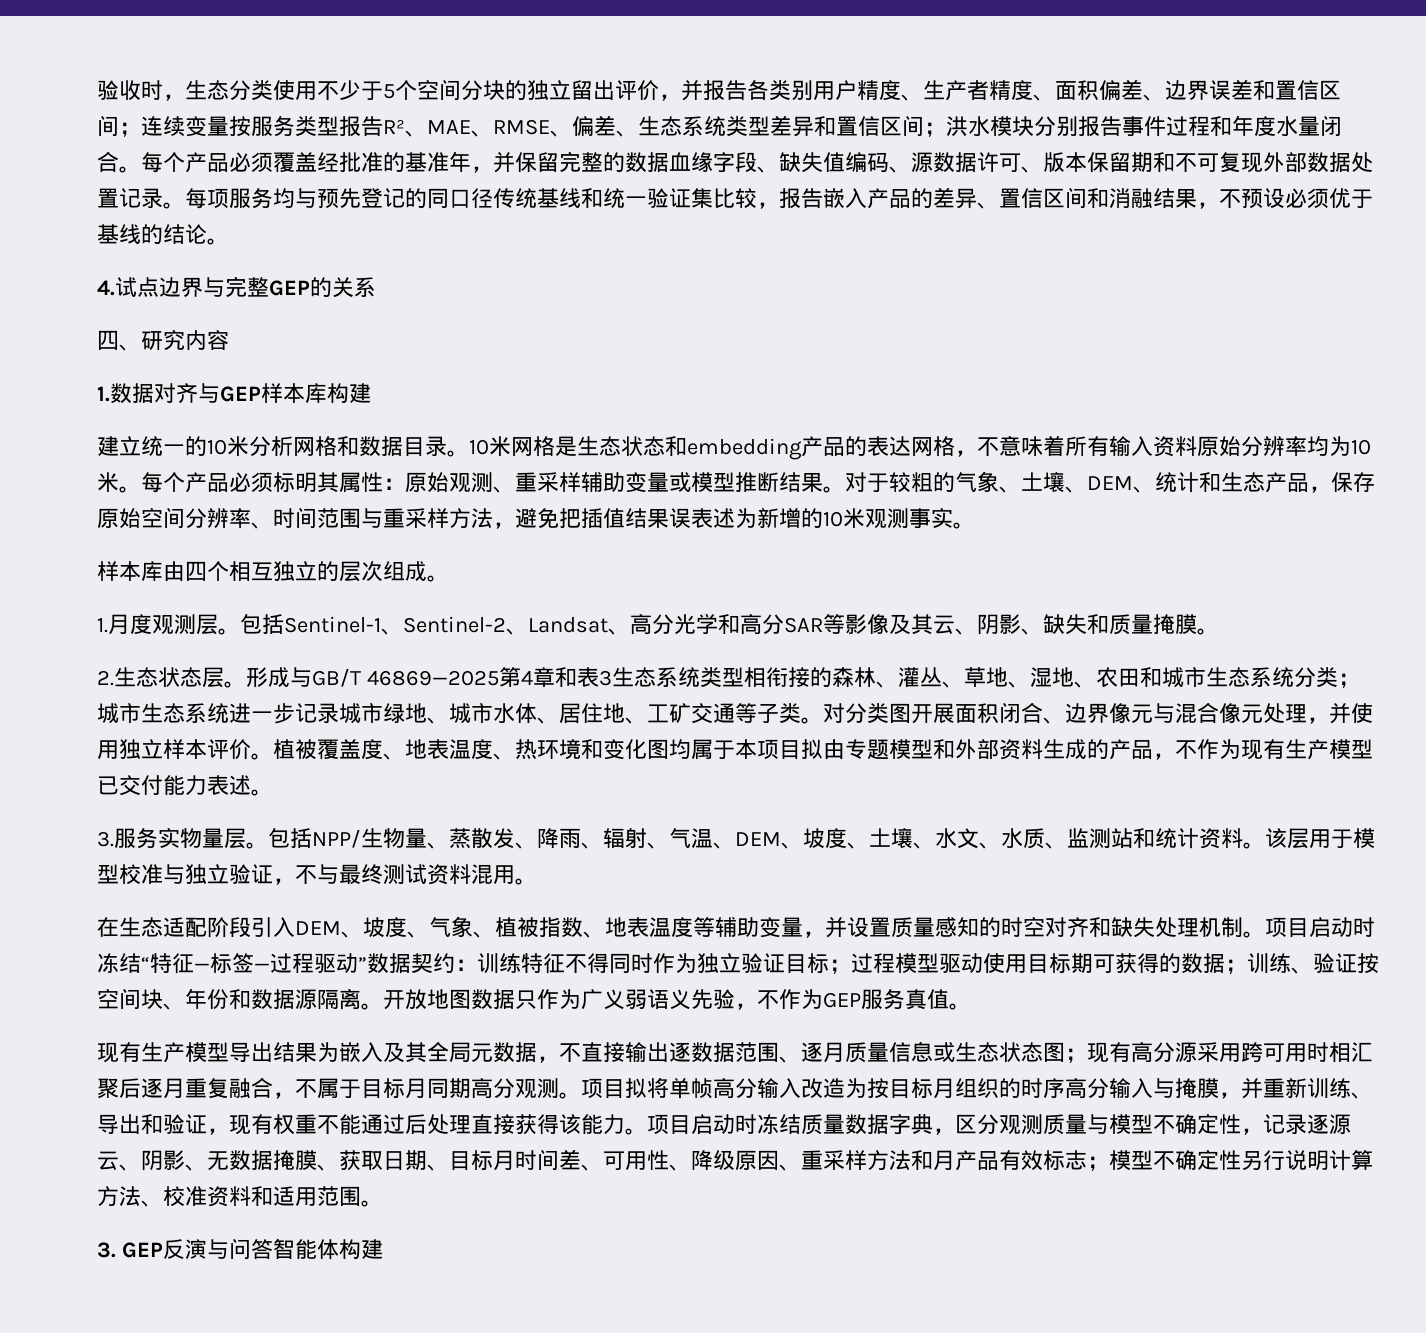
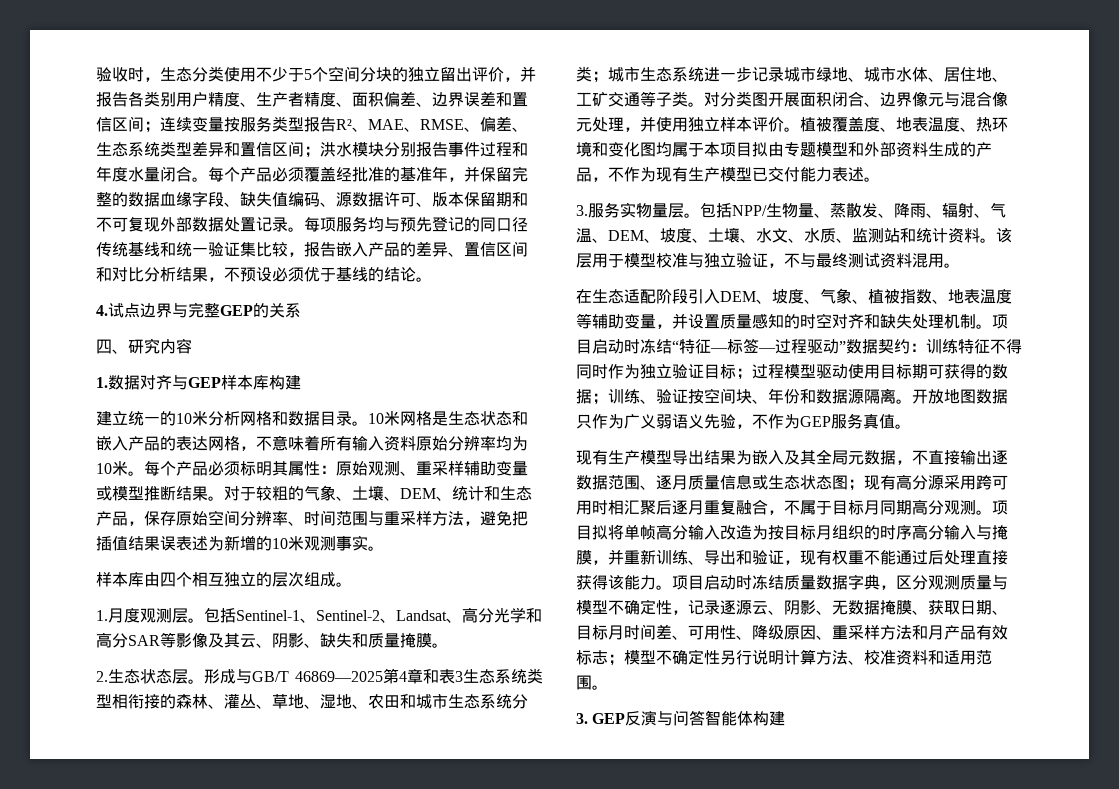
[1109,188,1153,209] 消融 -> [112,267,176,282] 对比分析
[687,438,802,460] embedding -> [96,436,128,451] 嵌入

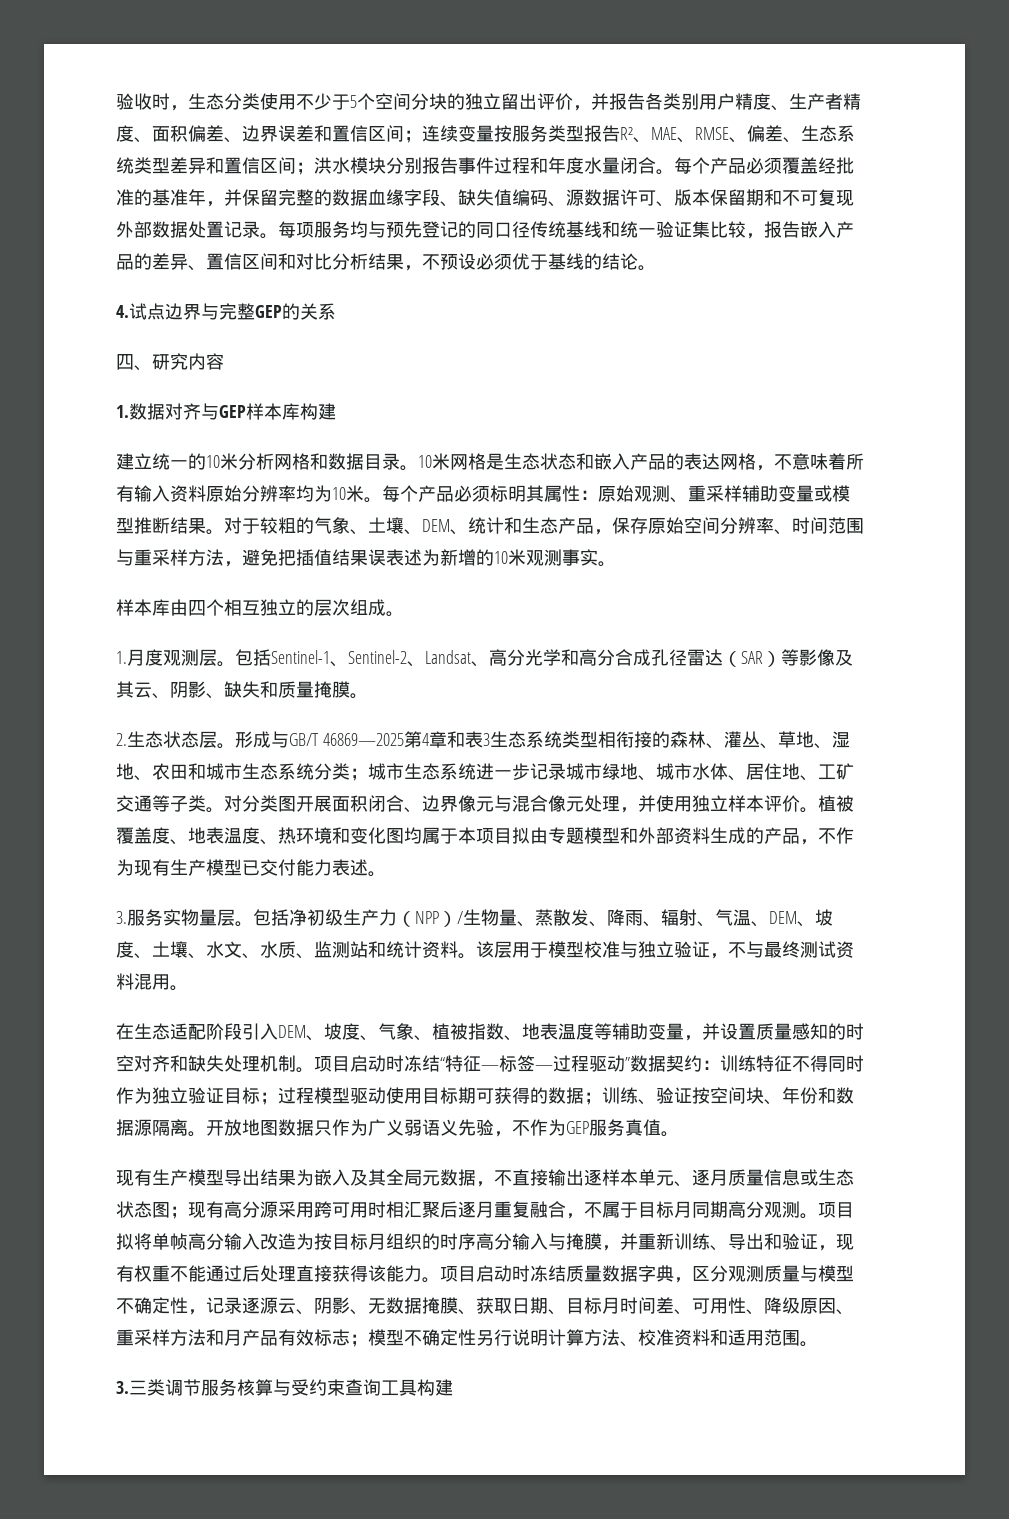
[128,635,160,646] SAR -> [615,649,781,667] 合成孔径雷达（SAR）
[732,205,767,216] NPP/ -> [289,909,463,927] 净初级生产力（NPP）/
[576,475,640,490] 数据范围 -> [602,1169,674,1186] 样本单元
[592,710,754,726] GEP反演与问答智能体 -> [129,1379,417,1396] 三类调节服务核算与受约束查询工具

